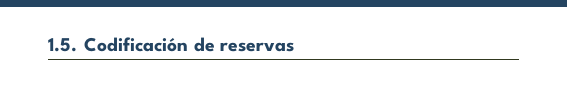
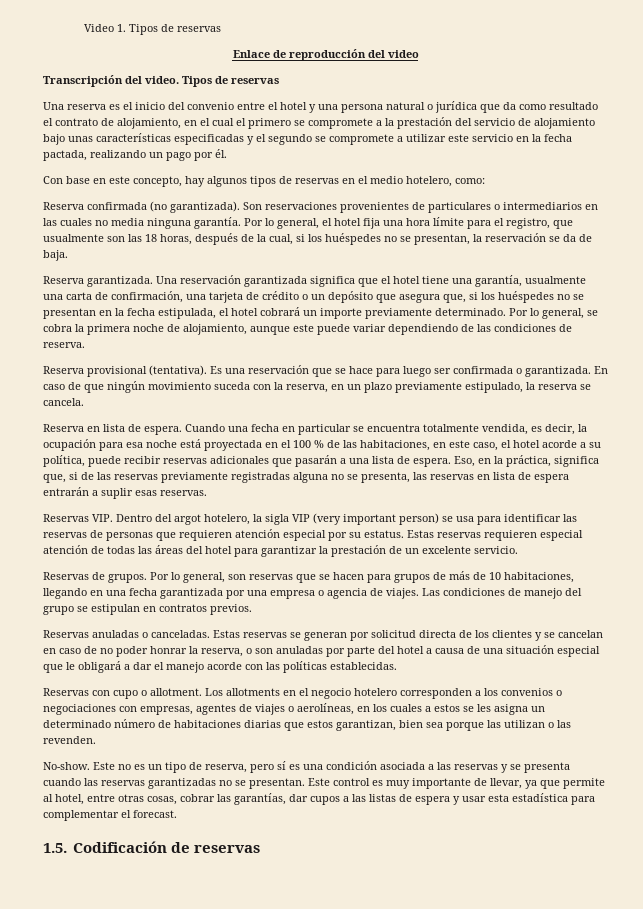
(48, 45) none -> [83,24,221,35] [232,49,419,61] [43,75,279,87] [43,101,598,113] [43,117,595,129] [43,133,572,145] [43,149,227,161] [43,176,485,187] [43,201,598,213] [43,217,573,229] [43,233,592,245] [43,250,68,261] [43,275,586,287] [43,291,584,303] [43,307,598,319] [43,324,572,335] [43,342,85,348] [43,365,608,377] [43,381,591,393] [43,398,84,406] [43,424,587,435] [43,439,601,451] [43,455,599,467] [43,472,569,483] [43,487,207,499] [43,513,577,525] [43,529,583,541] [43,545,518,557] [43,571,574,583] [43,588,582,599] [43,604,252,615] [43,630,603,641] [43,645,600,657] [43,661,397,673] [43,688,562,699] [43,703,545,715] [43,719,571,731] [43,736,96,744] [43,761,570,773] [43,778,605,789] [43,793,595,805] [43,810,177,821] Video 1. Tipos de reservas // Enlace de reproducción del video // Transcripción del video. Tipos de reservas // Una reserva es el inicio del convenio entre el hotel y una persona natural o jurídica que da como resultado el contrato de alojamiento, en el cual el primero se compromete a la prestación del servicio de alojamiento bajo unas características especificadas y el segundo se compromete a utilizar este servicio en la fecha pactada, realizando un pago por él. // Con base en este concepto, hay algunos tipos de reservas en el medio hotelero, como: // Reserva confirmada (no garantizada). Son reservaciones provenientes de particulares o intermediarios en las cuales no media ninguna garantía. Por lo general, el hotel fija una hora límite para el registro, que usualmente son las 18 horas, después de la cual, si los huéspedes no se presentan, la reservación se da de baja. // Reserva garantizada. Una reservación garantizada significa que el hotel tiene una garantía, usualmente una carta de confirmación, una tarjeta de crédito o un depósito que asegura que, si los huéspedes no se presentan en la fecha estipulada, el hotel cobrará un importe previamente determinado. Por lo general, se cobra la primera noche de alojamiento, aunque este puede variar dependiendo de las condiciones de reserva. // Reserva provisional (tentativa). Es una reservación que se hace para luego ser confirmada o garantizada. En caso de que ningún movimiento suceda con la reserva, en un plazo previamente estipulado, la reserva se cancela. // Reserva en lista de espera. Cuando una fecha en particular se encuentra totalmente vendida, es decir, la ocupación para esa noche está proyectada en el 100 % de las habitaciones, en este caso, el hotel acorde a su política, puede recibir reservas adicionales que pasarán a una lista de espera. Eso, en la práctica, significa que, si de las reservas previamente registradas alguna no se presenta, las reservas en lista de espera entrarán a suplir esas reservas. // Reservas VIP. Dentro del argot hotelero, la sigla VIP (very important person) se usa para identificar las reservas de personas que requieren atención especial por su estatus. Estas reservas requieren especial atención de todas las áreas del hotel para garantizar la prestación de un excelente servicio. // Reservas de grupos. Por lo general, son reservas que se hacen para grupos de más de 10 habitaciones, llegando en una fecha garantizada por una empresa o agencia de viajes. Las condiciones de manejo del grupo se estipulan en contratos previos. // Reservas anuladas o canceladas. Estas reservas se generan por solicitud directa de los clientes y se cancelan en caso de no poder honrar la reserva, o son anuladas por parte del hotel a causa de una situación especial que le obligará a dar el manejo acorde con las políticas establecidas. // Reservas con cupo o allotment. Los allotments en el negocio hotelero corresponden a los convenios o negociaciones con empresas, agentes de viajes o aerolíneas, en los cuales a estos se les asigna un determinado número de habitaciones diarias que estos garantizan, bien sea porque las utilizan o las revenden. // No-show. Este no es un tipo de reserva, pero sí es una condición asociada a las reservas y se presenta cuando las reservas garantizadas no se presentan. Este control es muy importante de llevar, ya que permite al hotel, entre otras cosas, cobrar las garantías, dar cupos a las listas de espera y usar esta estadística para complementar el forecast. //

